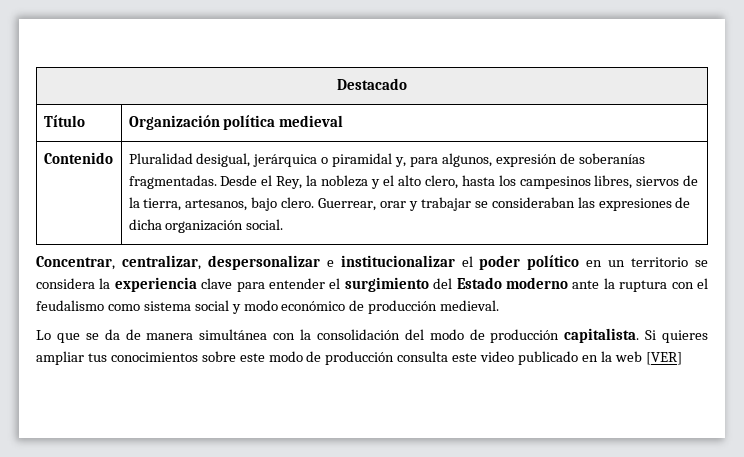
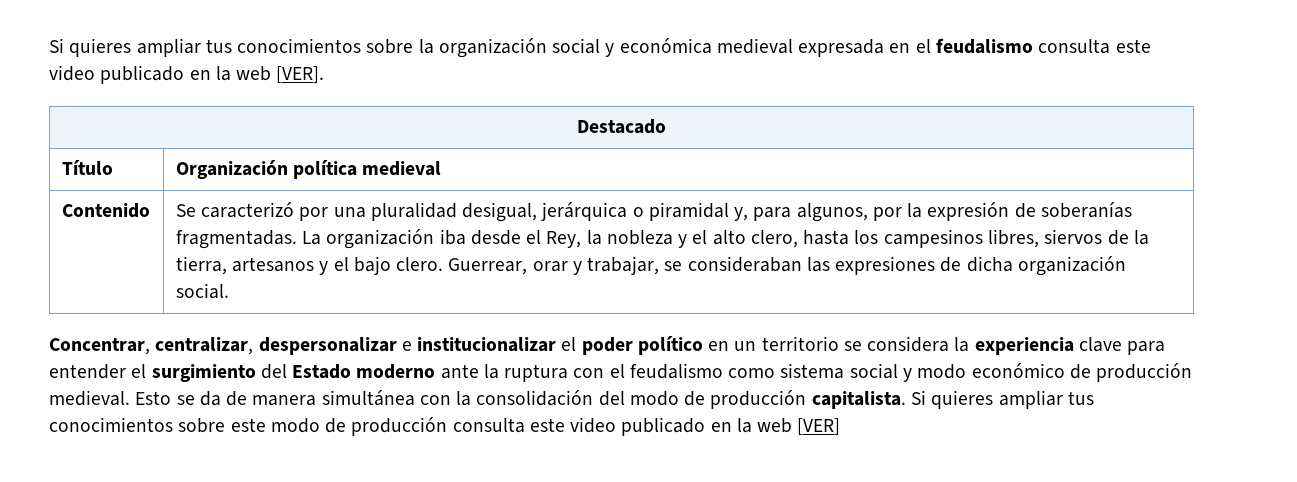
(337, 84) none -> [49,38,1151,58] [49,65,325,84] Si quieres ampliar tus conocimientos sobre la organización social y económica medieval expresada en el feudalismo consulta este video publicado en la web [VER]. //
[128,153,193,164] Pluralidad -> [175,202,457,221] Se caracterizó por una pluralidad
(492, 160) none -> [872,203,923,221] por la
[220,175,258,186] Desde -> [302,229,521,249] La organización iba desde
[185,199,248,211] artesanos, -> [232,257,349,275] artesanos y el
[420,197,471,211] trabajar -> [587,256,660,275] trabajar,
[36,330,80,343] // Lo que -> [135,391,172,405] Esto

